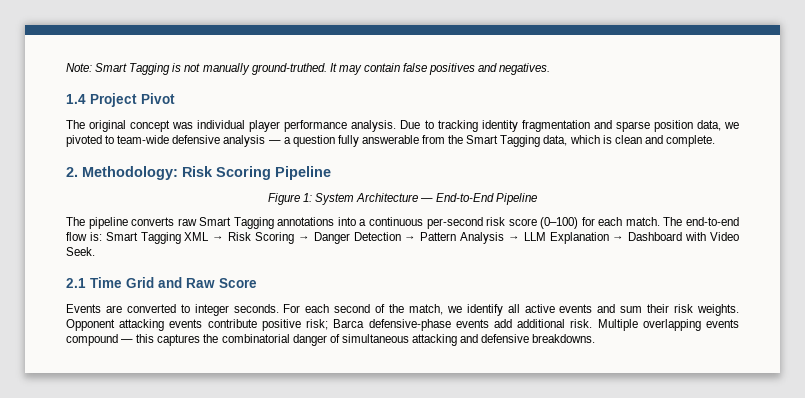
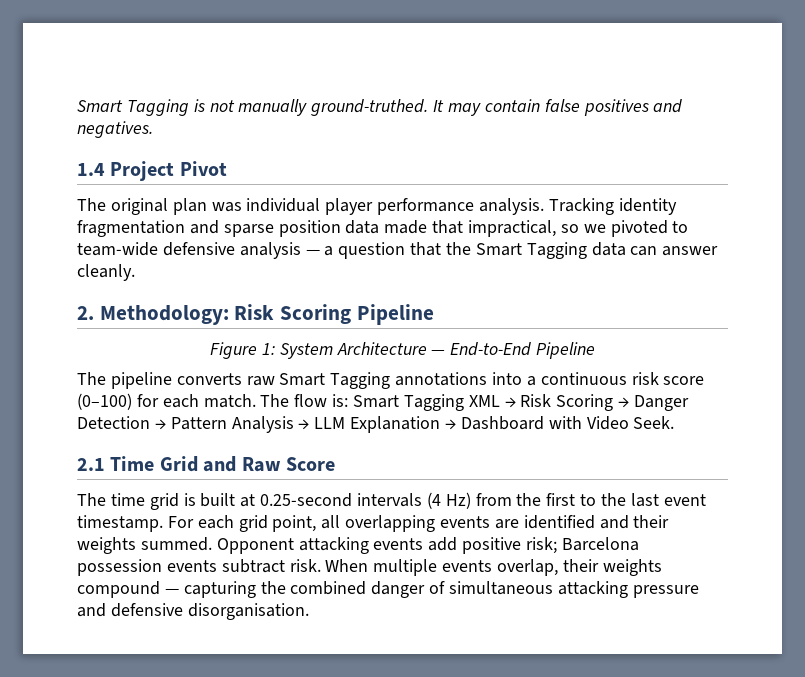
[66,63,92,72] Note: -> (77, 106) none
[130,120,171,132] concept -> [172,198,207,215] plan
[400,120,478,132] Due to tracking -> [548,198,614,215] Tracking
[696,120,721,131] data, -> [345,220,579,237] data made that impractical, so
[337,135,715,147] fully answerable from the Smart Tagging data, which is clean and complete. -> [410,242,719,259] [77,264,135,281] that the Smart Tagging data can answer cleanly.
[426,217,483,229] per-second -> (627, 378) none
[685,217,739,226] end-to-end -> (290, 400) none
[66,304,740,316] Events are converted to integer seconds. For each second of the match, we identify all active events and sum their risk weights. -> [77,492,706,510] [77,515,670,532] [77,537,212,554] The time grid is built at 0.25-second intervals (4 Hz) from the first to the last event timestamp. For each grid point, all overlapping events are identified and their weights summed.
[207,319,257,328] contribute -> [428,537,458,551] add
[333,319,739,331] [66,334,290,346] Barca defensive-phase events add additional risk. Multiple overlapping events compound — this captures the combinatorial -> [561,537,639,551] [77,559,662,576] [77,581,367,598] Barcelona possession events subtract risk. When multiple events overlap, their weights compound — capturing the combined
(457, 340) none -> [632,585,699,598] pressure
[532,334,596,343] breakdowns. -> [187,603,309,620] disorganisation.

